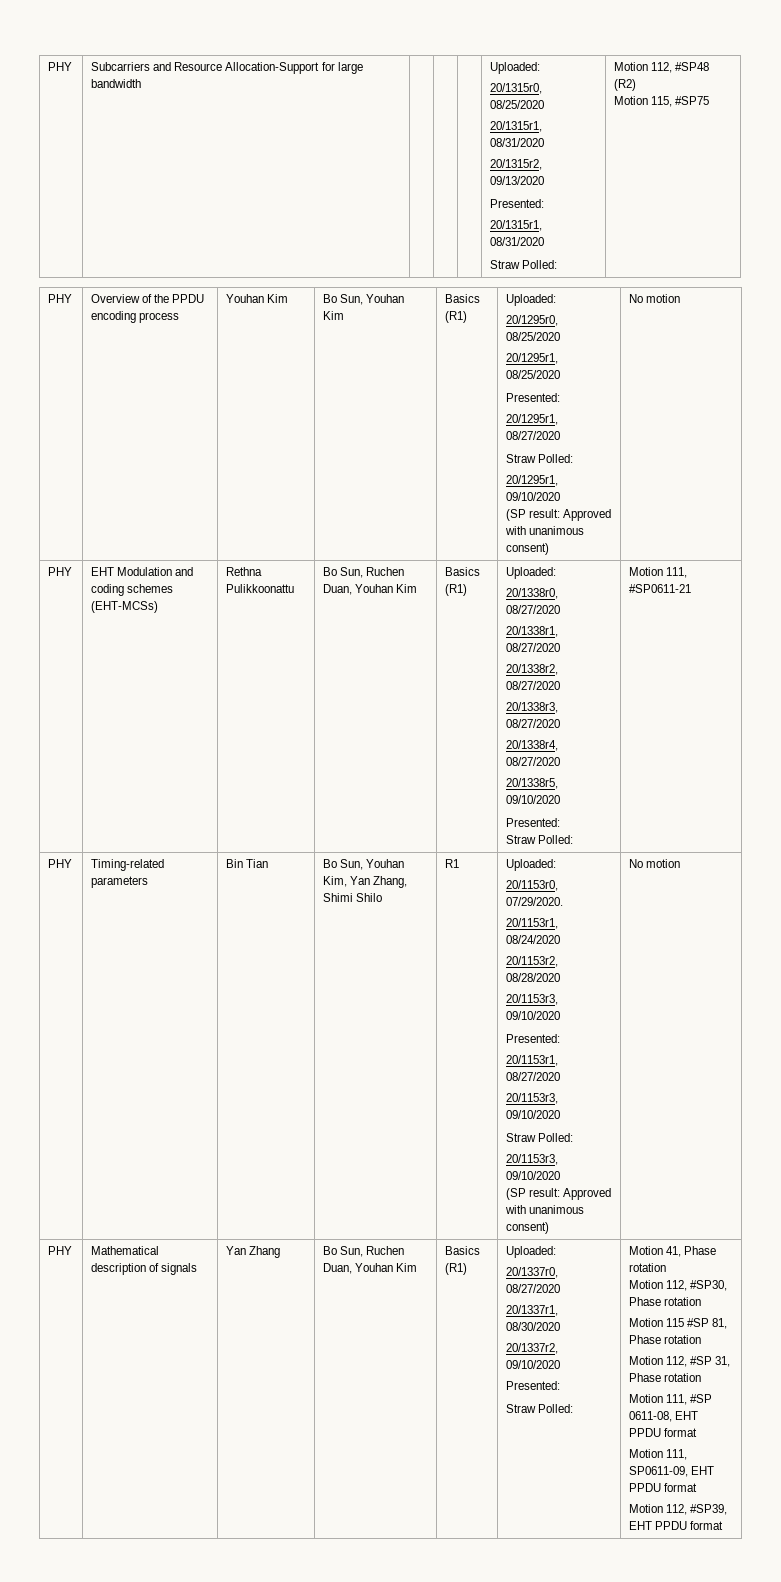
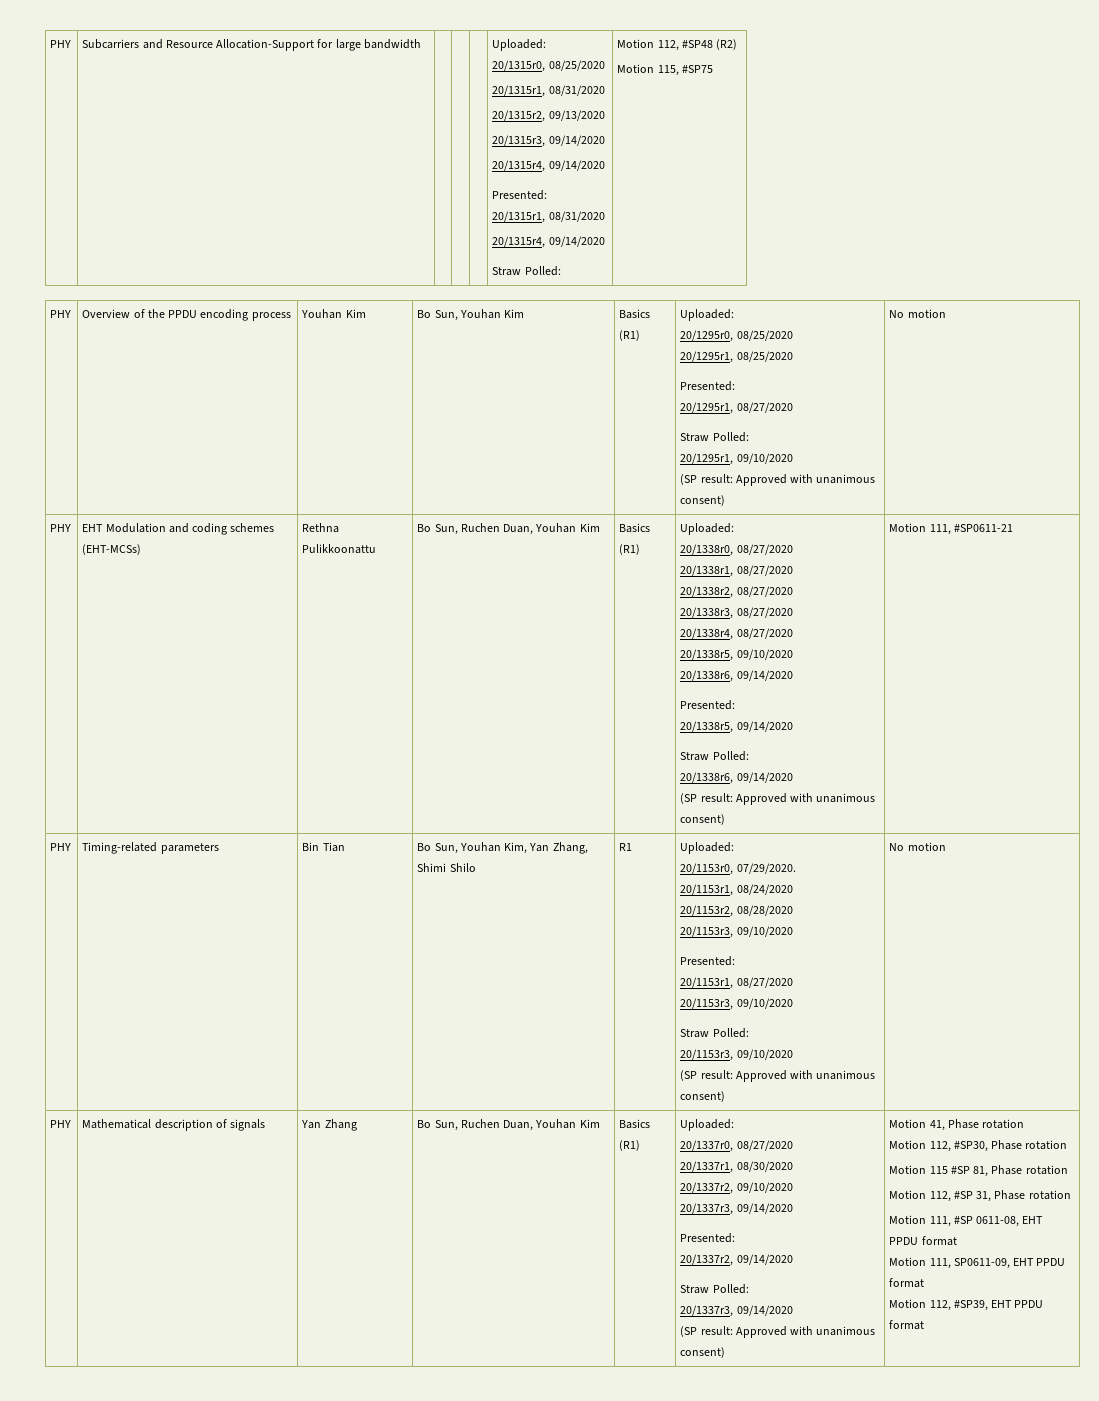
(545, 180) none -> [492,135,605,147] [492,160,605,172] // 20/1315r3, 09/14/2020 // 20/1315r4, 09/14/2020
(545, 241) none -> [492,236,605,248] // 20/1315r4, 09/14/2020
[506,818,561,827] [506,835,574,844] // Presented: // Straw Polled: -> [680,670,793,682] [680,700,736,710] [680,721,793,733] [680,751,749,761] [680,772,793,784] [680,793,876,805] [680,814,726,825] // 20/1338r6, 09/14/2020 // Presented: // 20/1338r5, 09/14/2020 // Straw Polled: // 20/1338r6, 09/14/2020 // (SP result: Approved with unanimous consent)
[506,1381,561,1390] [506,1404,574,1413] // Presented: // Straw Polled: -> [680,1203,793,1215] [680,1233,736,1243] [680,1254,793,1266] [680,1284,749,1294] [680,1305,793,1317] [680,1326,876,1338] [680,1347,726,1358] // 20/1337r3, 09/14/2020 // Presented: // 20/1337r2, 09/14/2020 // Straw Polled: // 20/1337r3, 09/14/2020 // (SP result: Approved with unanimous consent)

